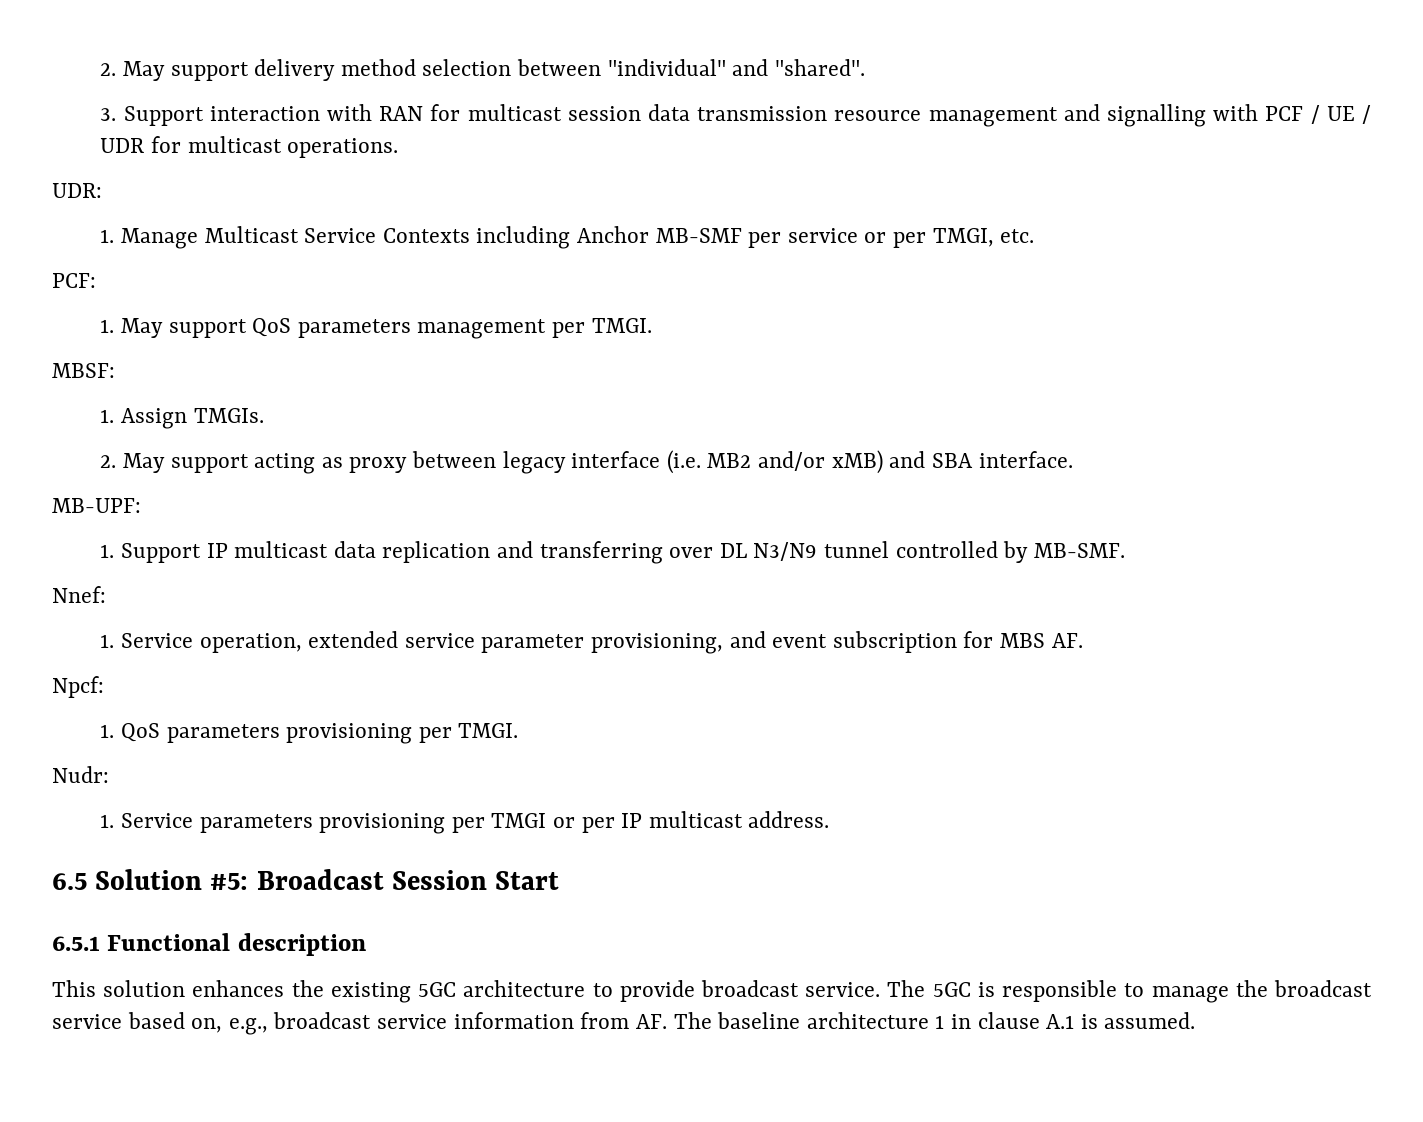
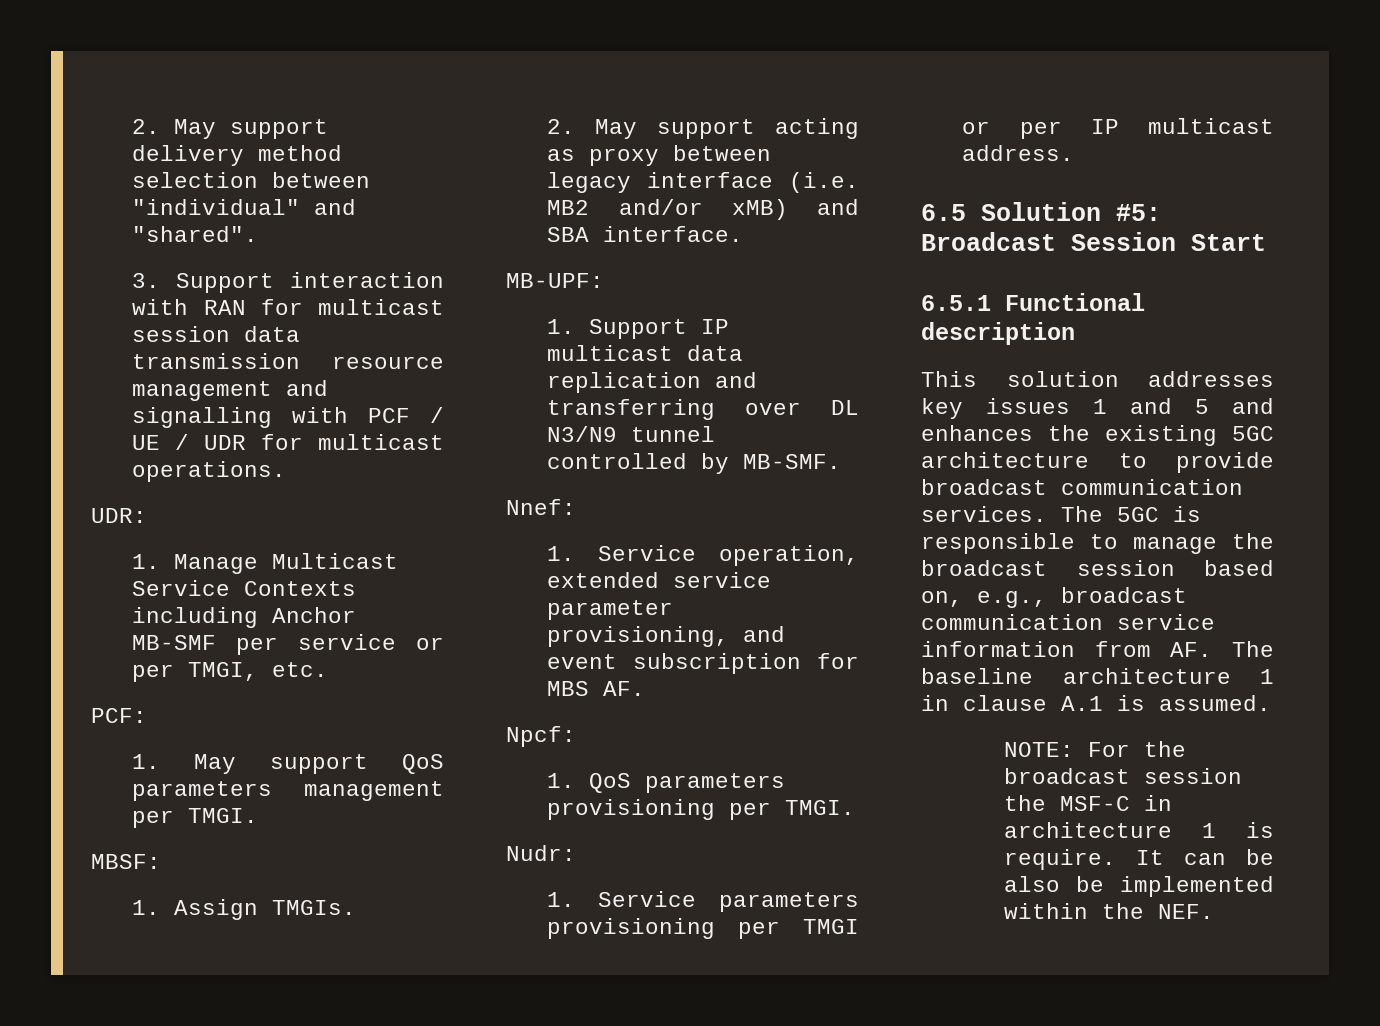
(186, 988) none -> [1148,371,1274,387] [921,398,1274,419] addresses key issues 1 and 5 and
[805,982,881,997] service. -> [1061,479,1243,495] [921,506,1047,522] communication services.
[52,1014,122,1029] service -> [1076,560,1175,576] session
(372, 1020) none -> [921,614,1103,630] communication
(1196, 1020) none -> [1003,741,1186,757] [1003,768,1242,784] [1003,795,1172,811] [1003,822,1274,838] [1003,849,1274,870] [1003,876,1274,897] [1003,903,1214,919] // NOTE: For the broadcast session the MSF-C in architecture 1 is require. It can be also be implemented within the NEF.

